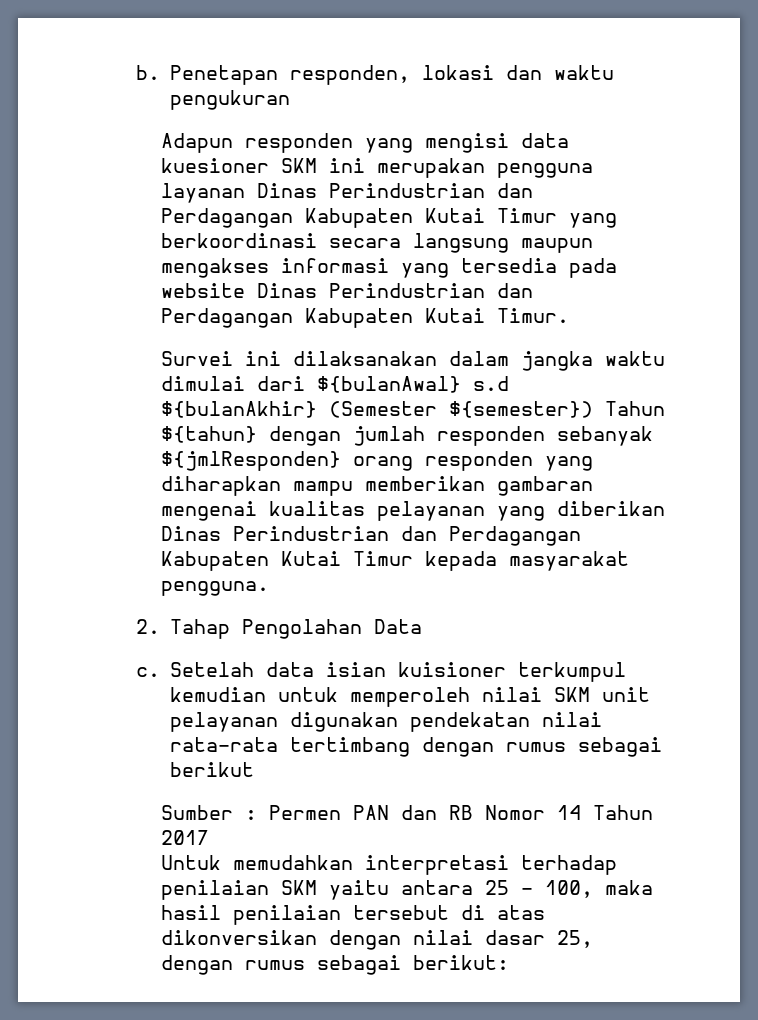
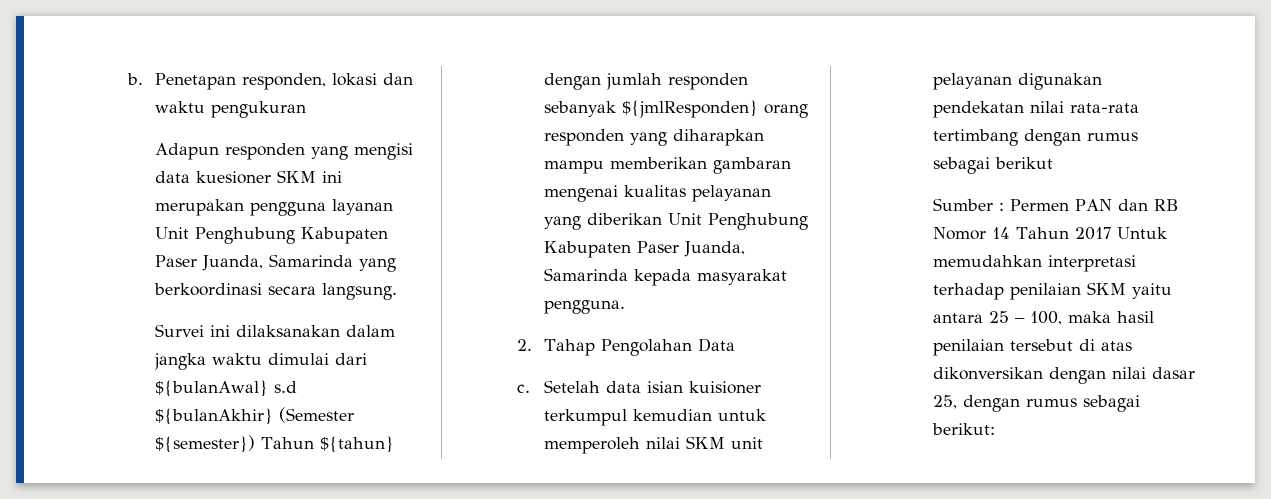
[256,183,533,198] [160,208,617,228] [160,233,593,253] [160,258,617,278] [160,283,533,298] [160,308,569,328] Dinas Perindustrian dan Perdagangan Kabupaten Kutai Timur yang berkoordinasi secara langsung maupun mengakses informasi yang tersedia pada website Dinas Perindustrian dan Perdagangan Kabupaten Kutai Timur. -> [154,227,388,244] [154,254,396,272] [153,283,397,300] Unit Penghubung Kabupaten Paser Juanda, Samarinda yang berkoordinasi secara langsung.
[160,526,581,546] [160,551,413,571] Dinas Perindustrian dan Perdagangan Kabupaten Kutai Timur -> [667,213,808,230] [543,241,745,258] [543,268,628,281] Unit Penghubung Kabupaten Paser Juanda, Samarinda
(209, 837) // -> (1111, 233) none

